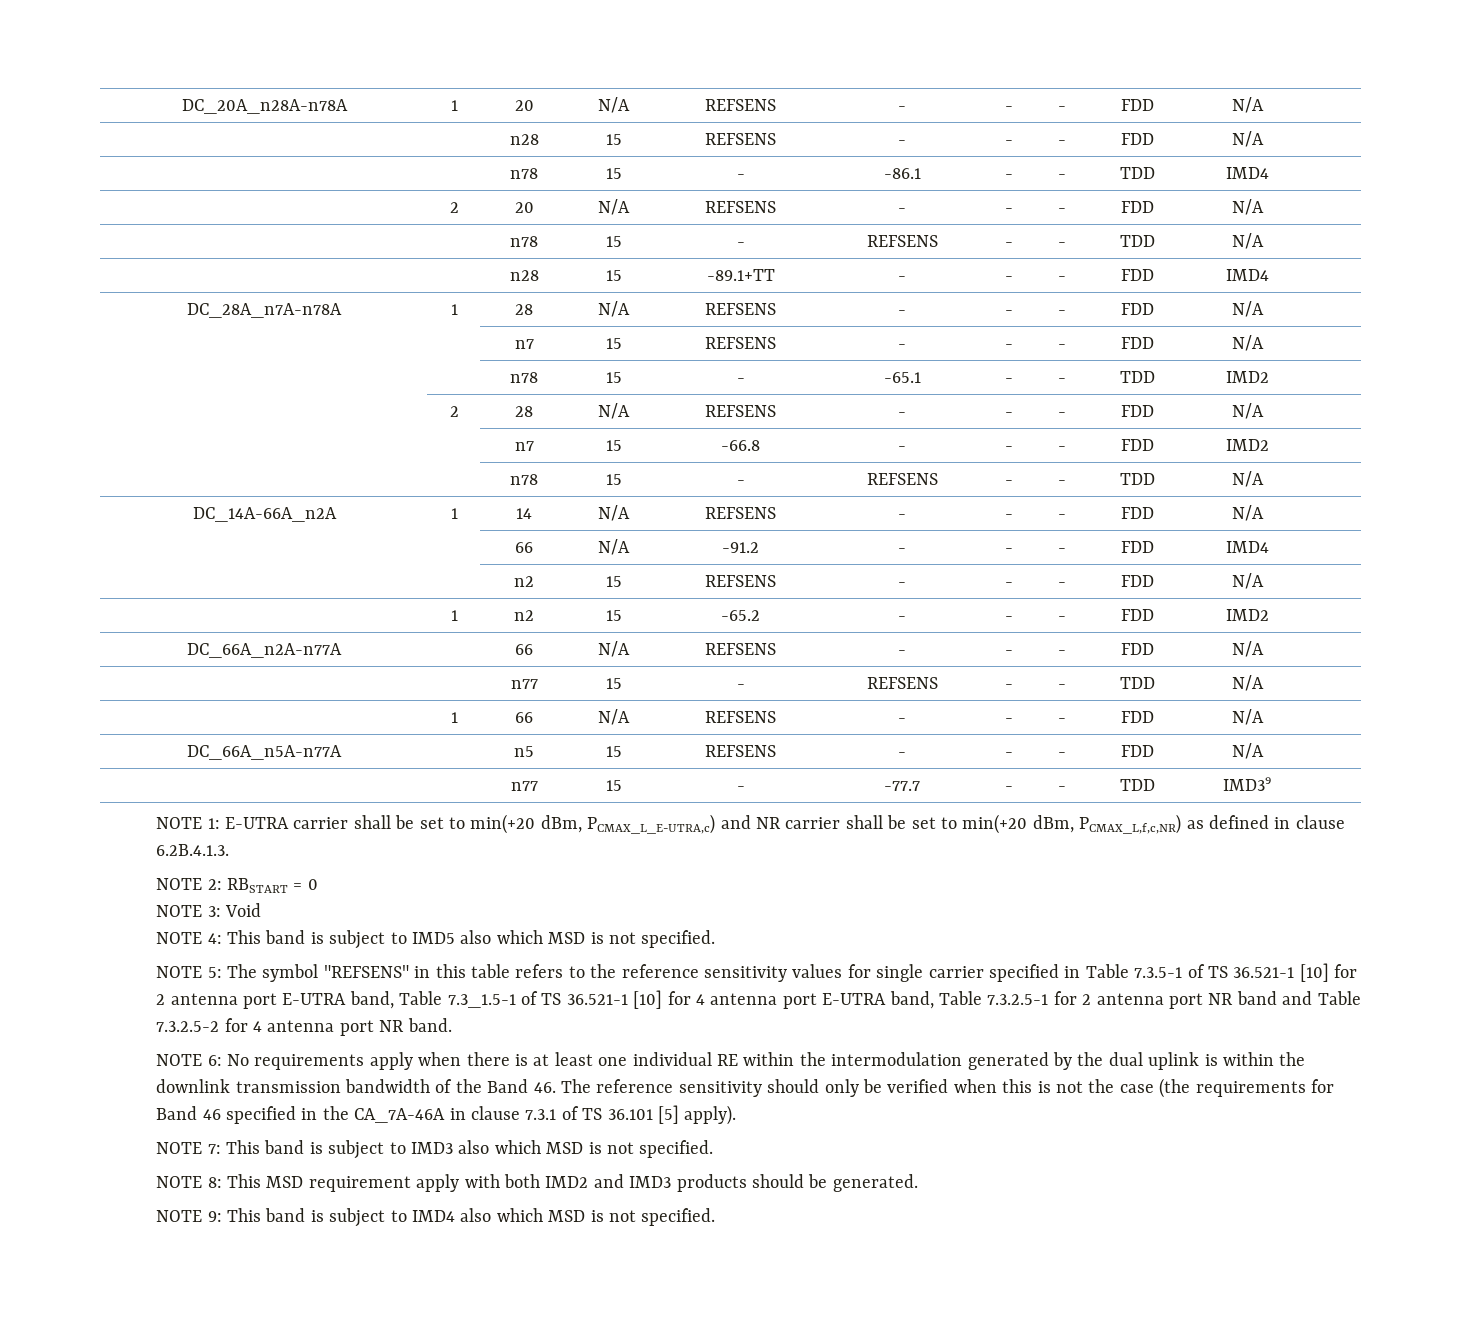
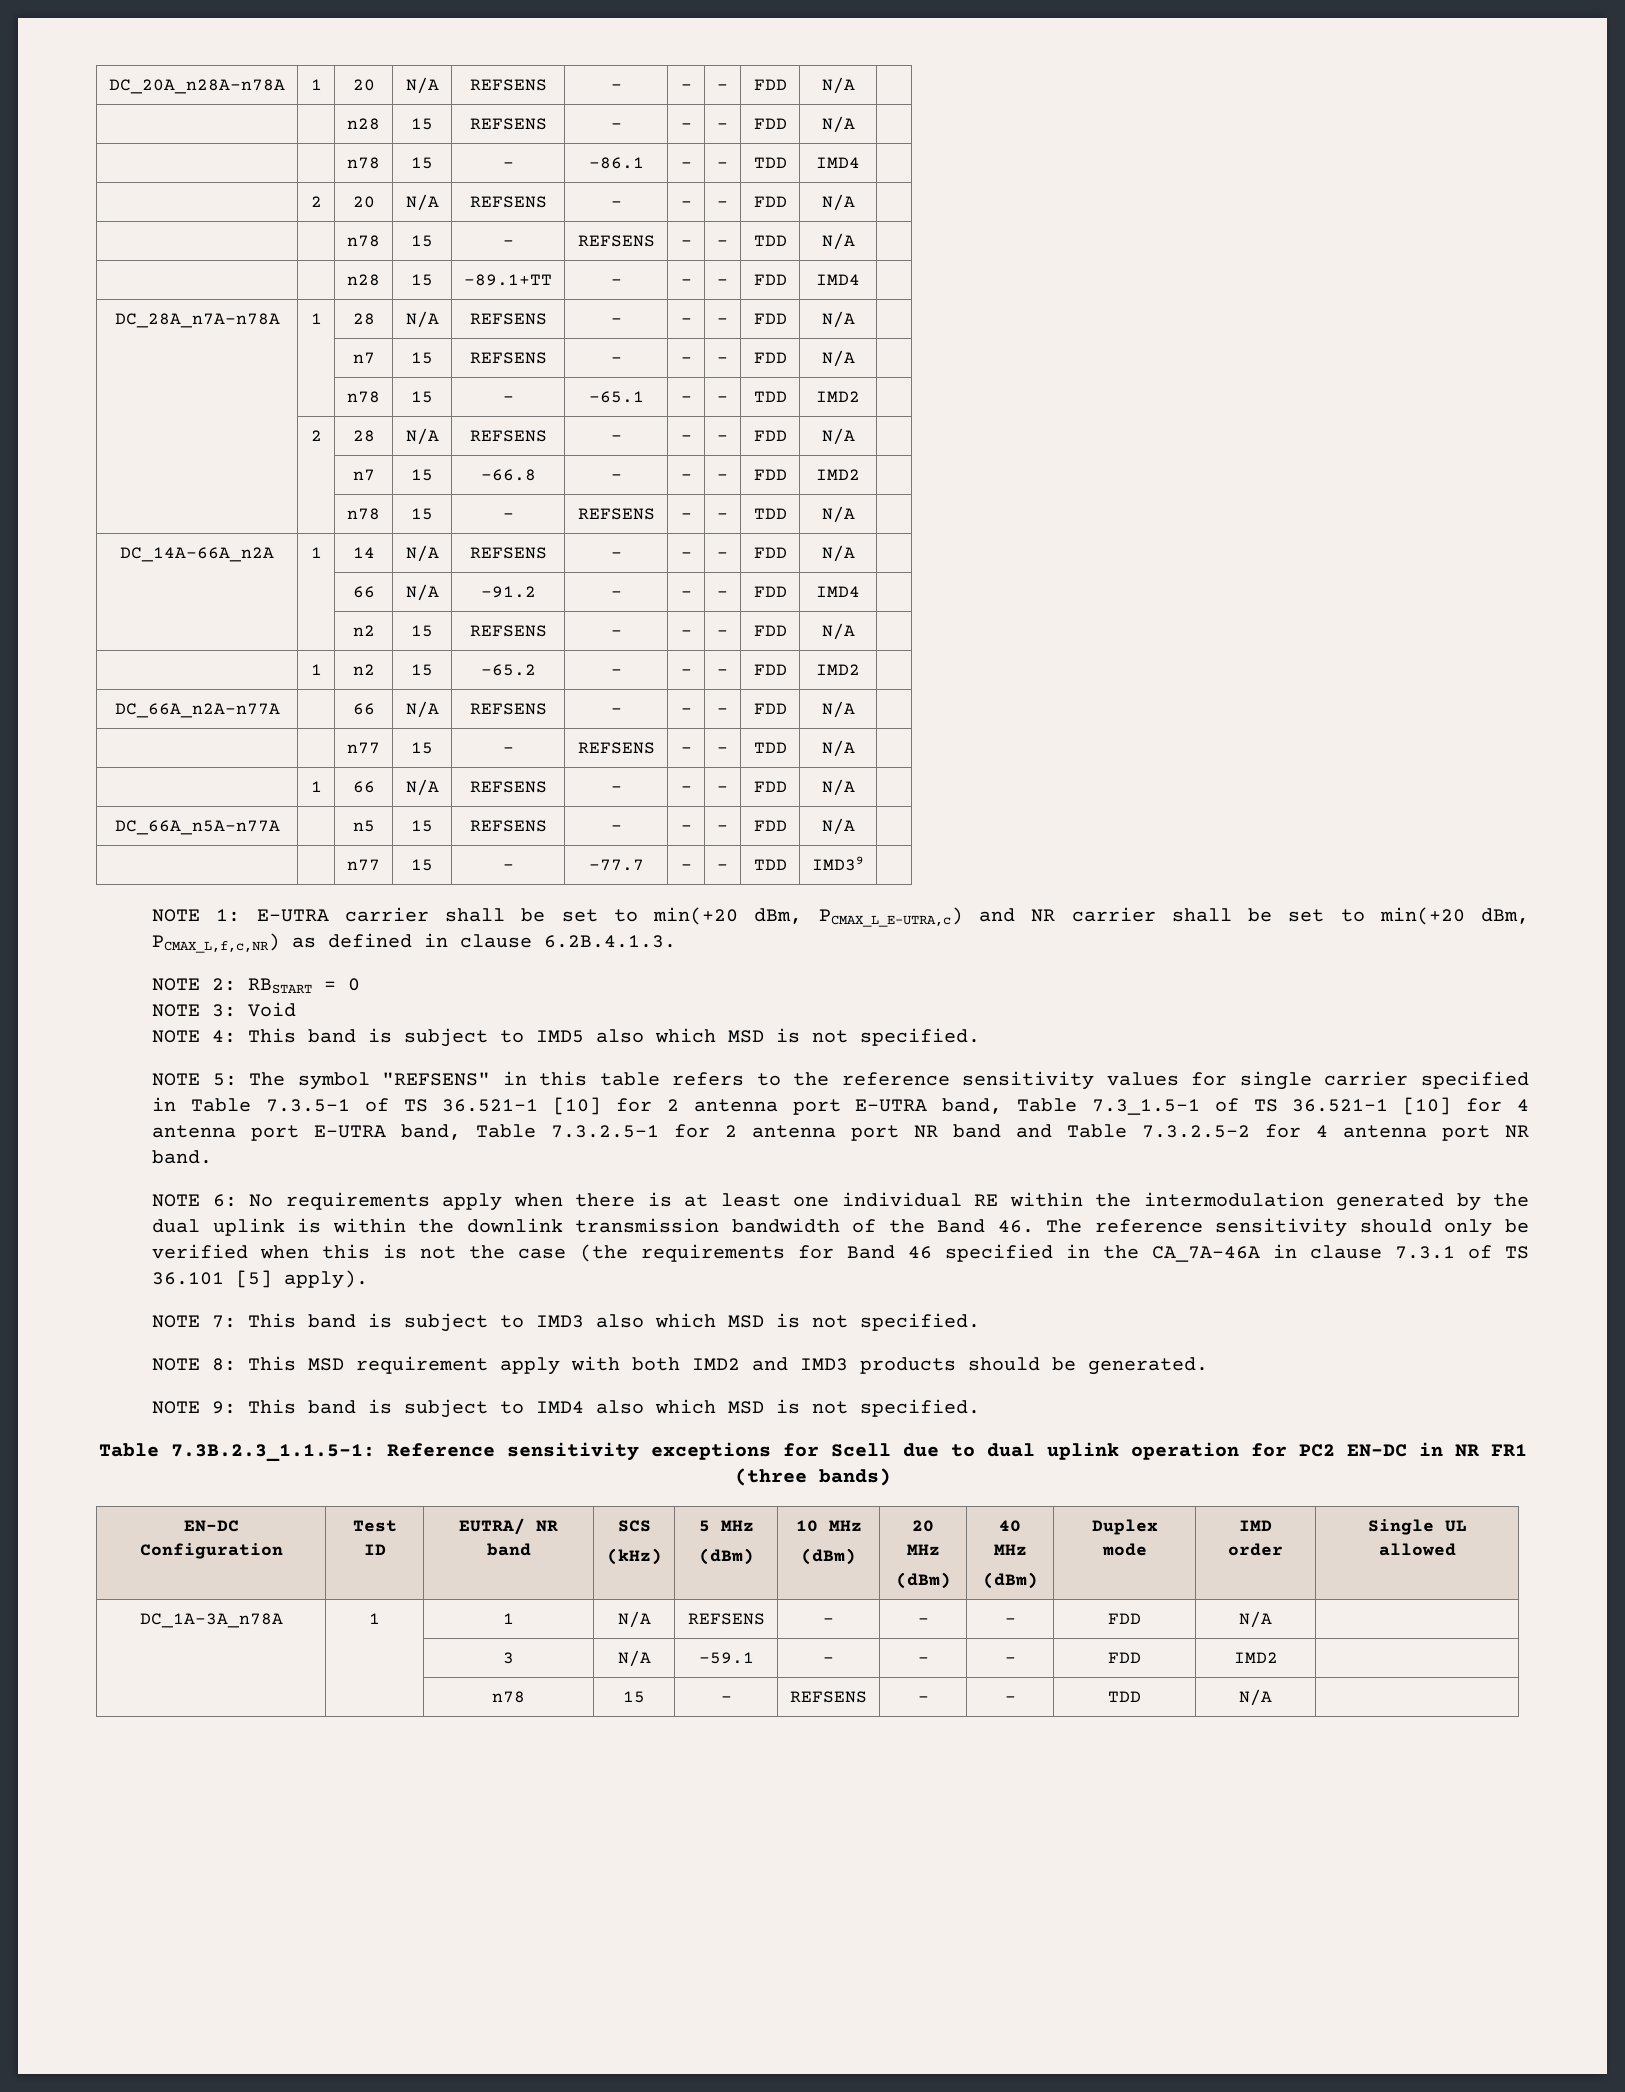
(716, 1217) none -> [98,1442,1527,1462] [734,1468,891,1486] [183,1520,239,1532] [139,1543,283,1559] [352,1520,397,1532] [363,1544,386,1555] [459,1518,558,1535] [486,1543,531,1556] [617,1520,651,1532] [606,1548,662,1565] [698,1520,754,1532] [698,1548,754,1565] [795,1520,862,1532] [801,1548,856,1565] [912,1520,934,1532] [906,1544,940,1555] [895,1572,951,1589] [999,1520,1021,1532] [993,1544,1027,1555] [982,1572,1038,1589] [1091,1519,1158,1535] [1101,1543,1147,1556] [1239,1520,1272,1531] [1228,1543,1283,1556] [1367,1519,1467,1535] [1378,1543,1456,1556] [139,1613,283,1628] [369,1613,380,1624] [503,1613,514,1624] [617,1611,651,1628] [687,1613,765,1625] [823,1618,834,1624] [917,1618,929,1624] [1004,1618,1016,1624] [1108,1613,1141,1624] [1239,1611,1272,1628] [503,1652,514,1664] [617,1650,651,1667] [698,1652,754,1664] [823,1657,834,1663] [917,1657,929,1663] [1004,1657,1016,1663] [1108,1652,1141,1663] [1233,1652,1278,1663] [492,1691,525,1703] [623,1691,645,1703] [720,1696,732,1702] [790,1691,867,1703] [917,1696,929,1702] [1004,1696,1016,1702] [1108,1691,1141,1702] [1239,1689,1272,1706] // Table 7.3B.2.3_1.1.5-1: Reference sensitivity exceptions for Scell due to dual uplink operation for PC2 EN-DC in NR FR1 (three bands) // EN-DC Configuration | Test ID | EUTRA/ NR band | SCS // (kHz) | 5 MHz // (dBm) | 10 MHz // (dBm) | 20 MHz // (dBm) | 40 MHz // (dBm) | Duplex mode | IMD order | Single UL allowed // DC_1A-3A_n78A | 1 | 1 | N/A | REFSENS | - | - | - | FDD | N/A | // | | 3 | N/A | -59.1 | - | - | - | FDD | IMD2 | // | | n78 | 15 | - | REFSENS | - | - | TDD | N/A |

